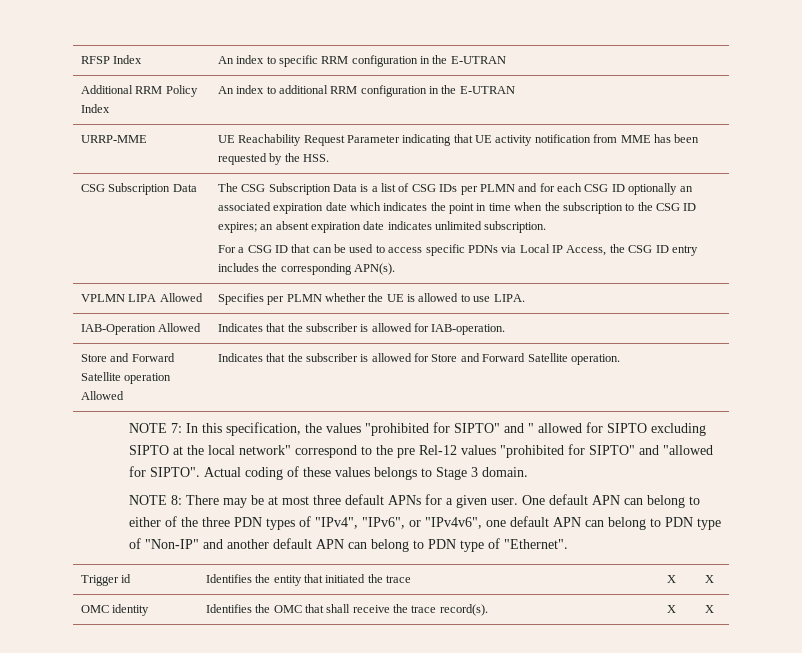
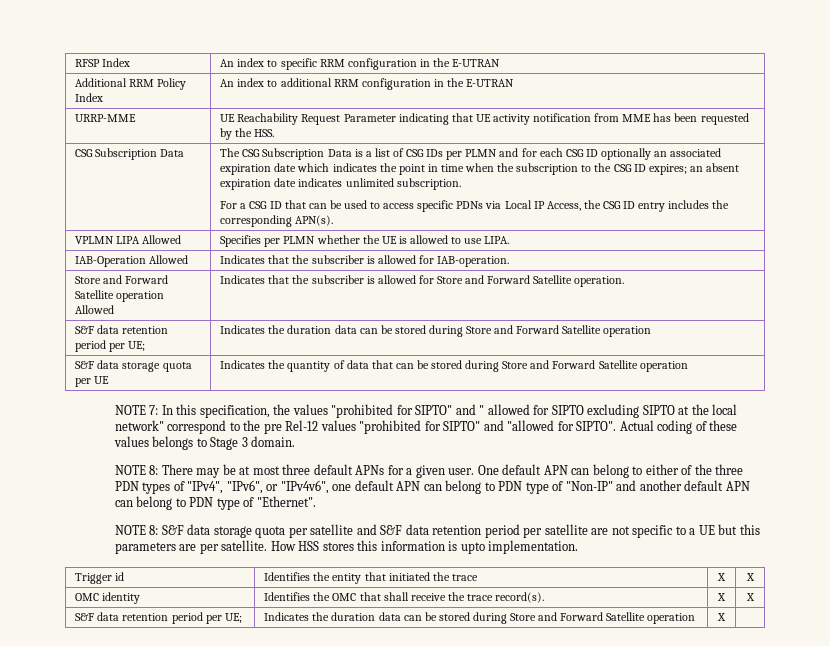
(620, 359) none -> [75,325,169,334] [75,340,146,352] [220,325,652,337] [75,360,192,372] [75,376,110,387] [220,360,688,372] // S&F data retention period per UE; | Indicates the duration data can be stored during Store and Forward Satellite operation // S&F data storage quota per UE | Indicates the quantity of data that can be stored during Store and Forward Satellite operation
(568, 544) none -> [114,524,760,538] [114,540,579,554] // NOTE 8: S&F data storage quota per satellite and S&F data retention period per satellite are not specific to a UE but this parameters are per satellite. How HSS stores this information is upto implementation.
(714, 609) none -> [75,612,242,624] [264,612,696,624] [717,613,726,621] // S&F data retention period per UE; | Indicates the duration data can be stored during Store and Forward Satellite operation | X |

